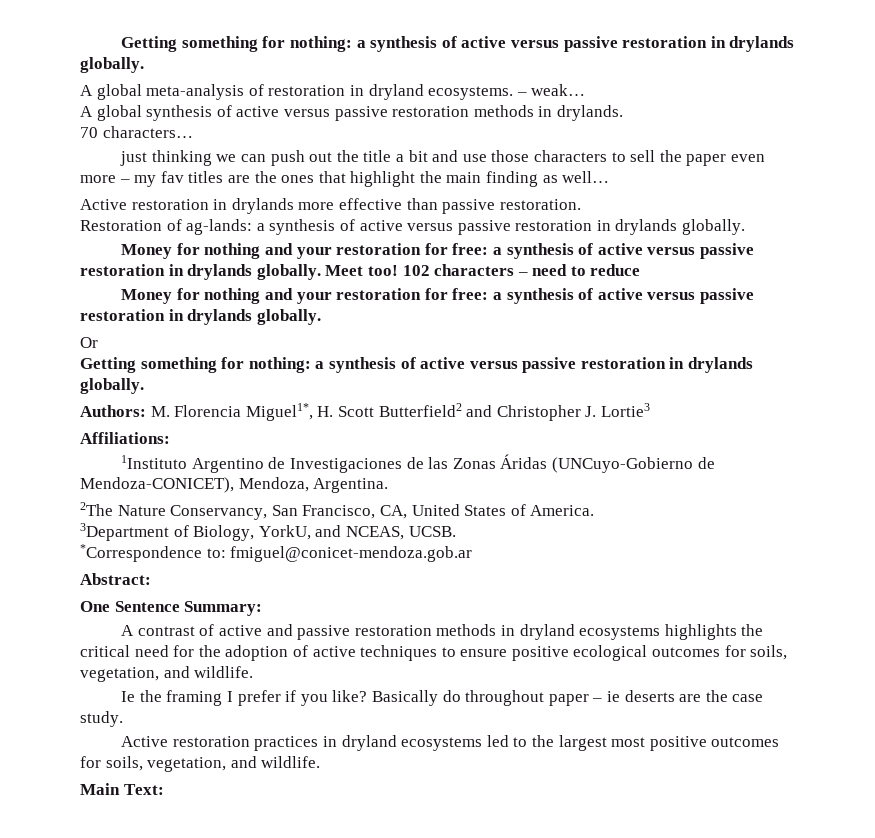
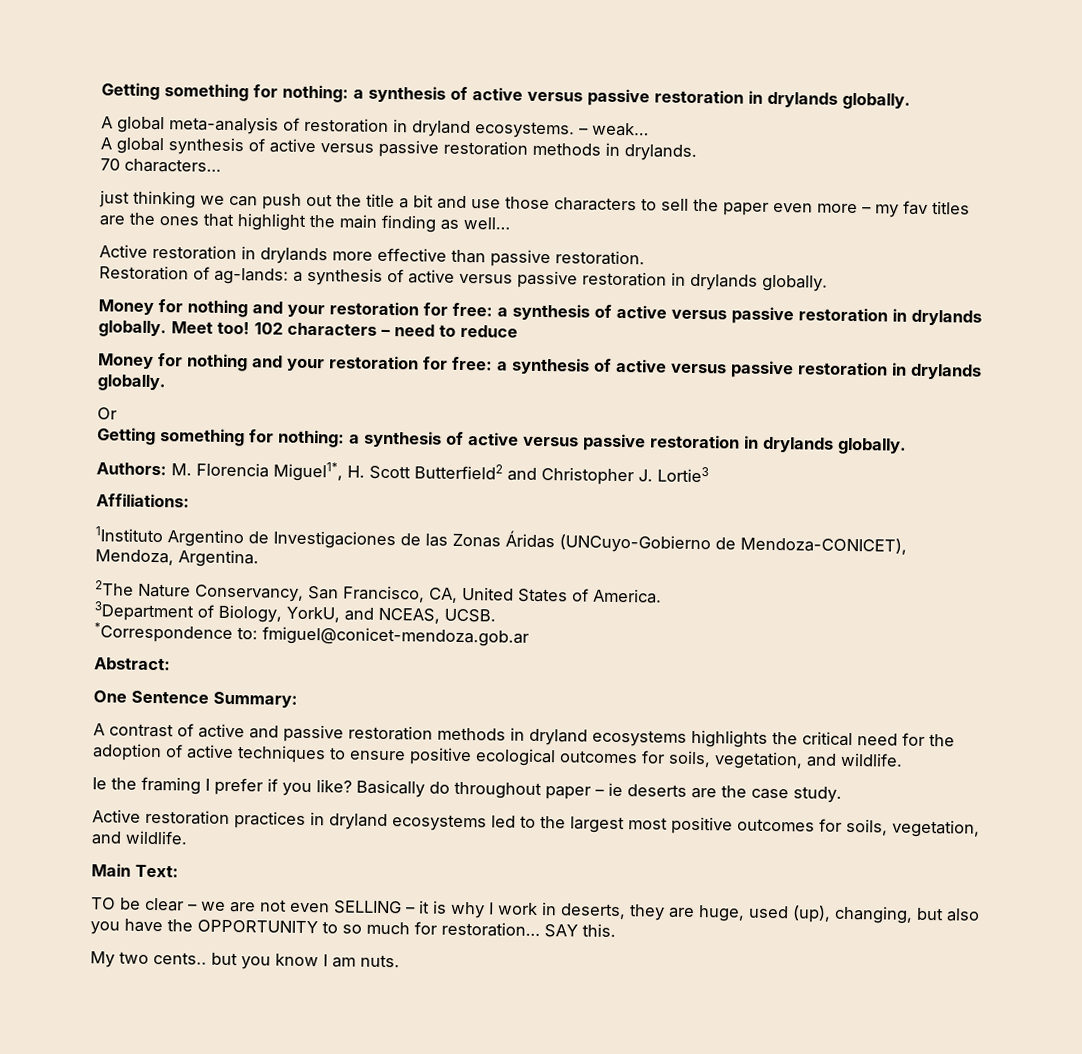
(164, 789) none -> [91,897,980,924] [90,918,616,938] [90,951,400,970] // TO be clear – we are not even SELLING – it is why I work in deserts, they are huge, used (up), changing, but also you have the OPPORTUNITY to so much for restoration… SAY this. // My two cents.. but you know I am nuts.

